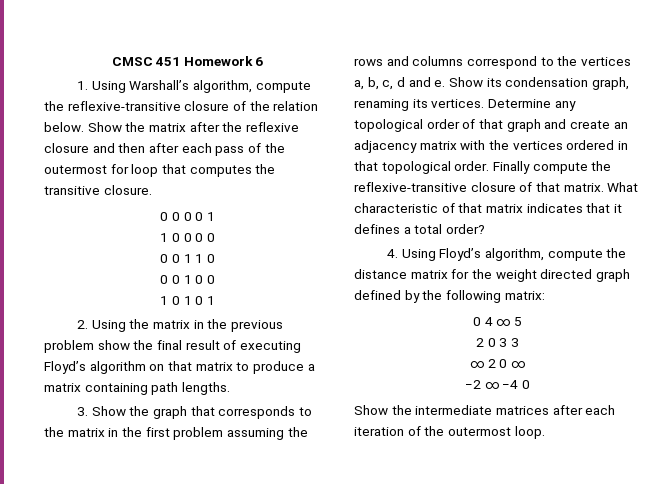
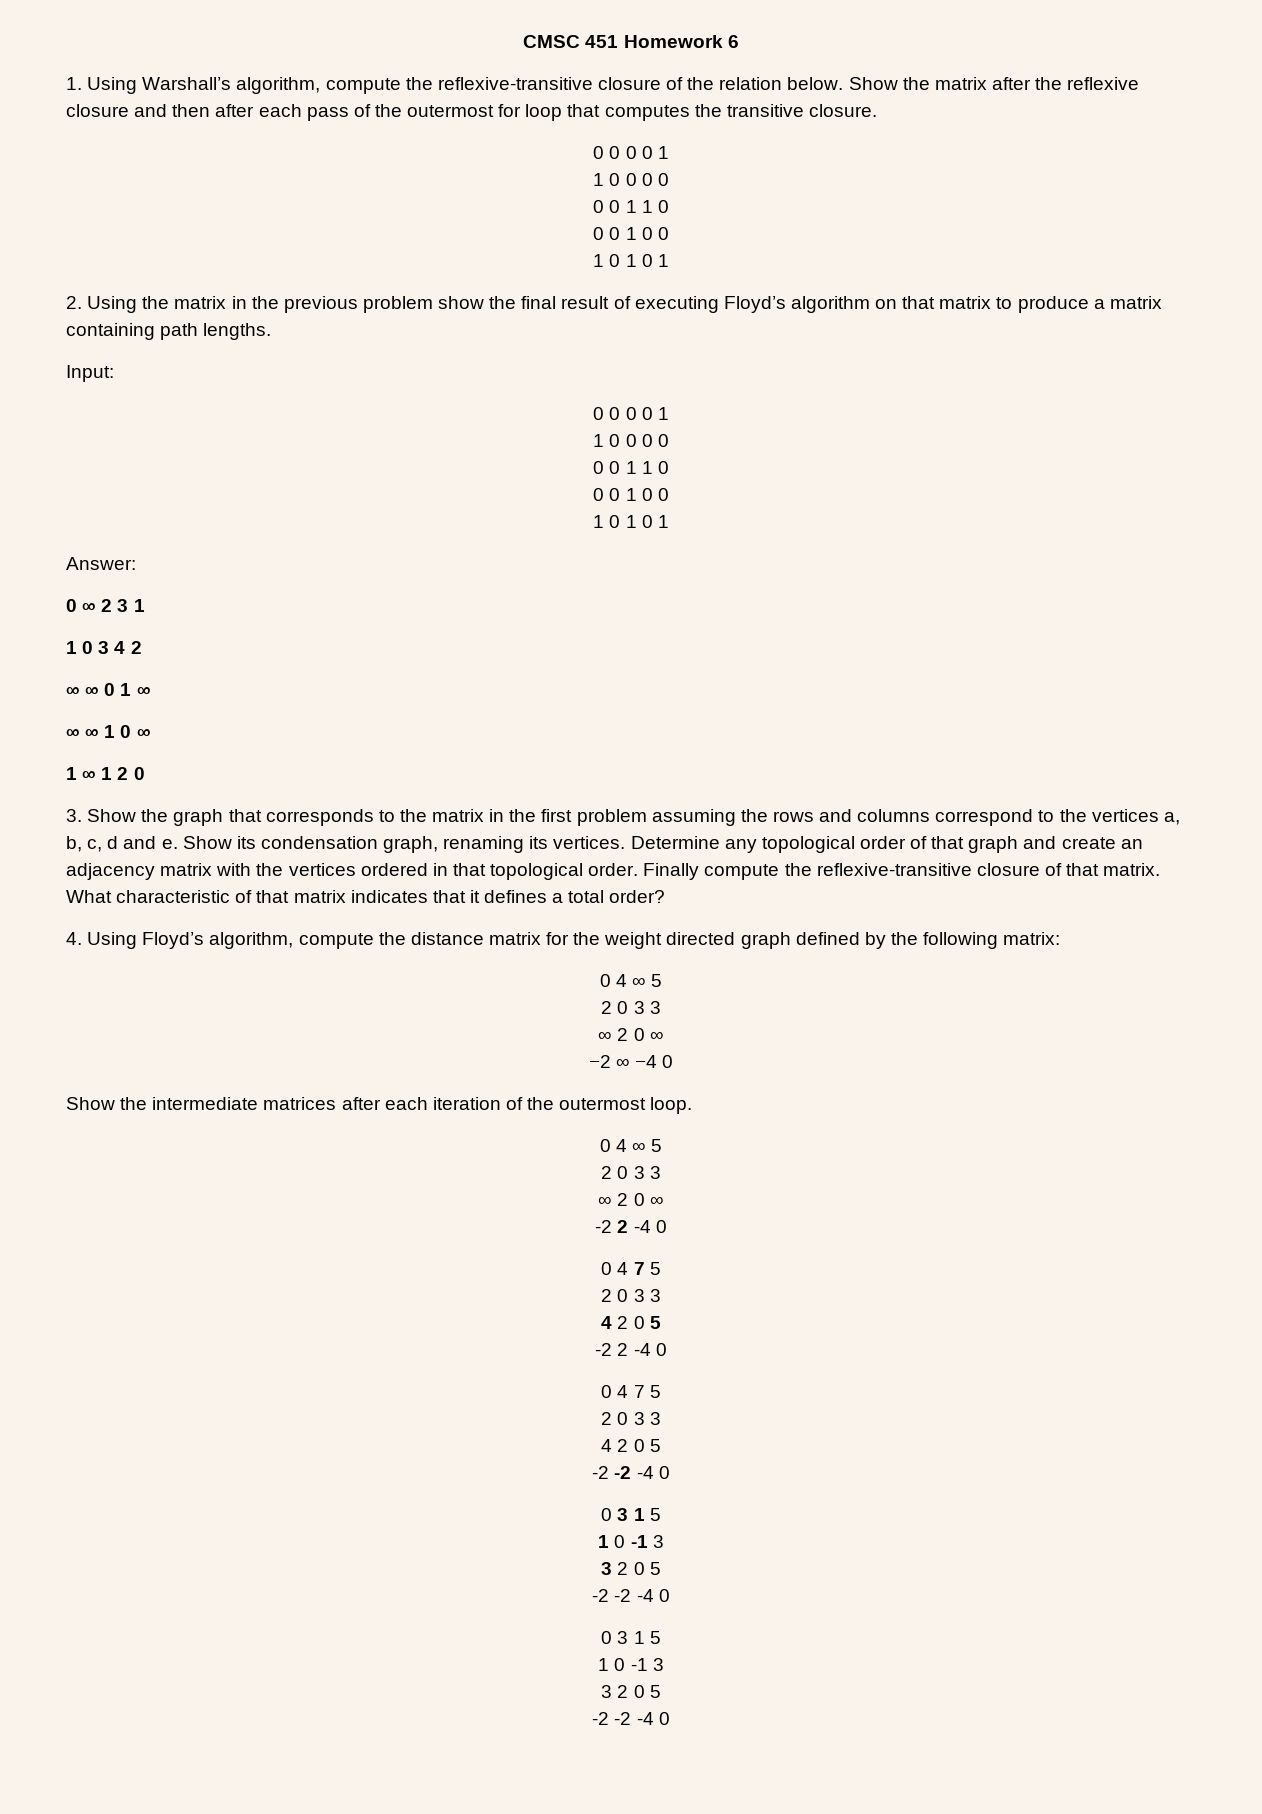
(230, 388) none -> [66,365,114,382] [593,407,669,420] [593,434,669,447] [593,461,669,474] [593,488,669,501] [593,515,669,528] [66,557,136,570] [66,599,145,612] [66,641,142,654] [66,683,151,696] [66,725,151,738] [66,767,145,780] // Input: // 0 0 0 0 1 // 1 0 0 0 0 // 0 0 1 1 0 // 0 0 1 0 0 // 1 0 1 0 1 // Answer: // 0 ∞ 2 3 1 // 1 0 3 4 2 // ∞ ∞ 0 1 ∞ // ∞ ∞ 1 0 ∞ // 1 ∞ 1 2 0
(545, 432) none -> [599,1139,663,1152] [601,1166,661,1179] [598,1193,664,1206] [595,1220,667,1233] [601,1262,661,1275] [601,1289,661,1302] [601,1316,661,1329] [595,1343,667,1356] [601,1385,661,1398] [601,1412,661,1425] [601,1439,661,1452] [592,1466,670,1479] [601,1508,661,1521] [598,1535,664,1548] [601,1562,661,1575] [592,1589,670,1602] [601,1631,661,1644] [598,1658,664,1671] [601,1685,661,1698] [592,1712,670,1725] // 0 4 ∞ 5 // 2 0 3 3 // ∞ 2 0 ∞ // -2 2 -4 0 // 0 4 7 5 // 2 0 3 3 // 4 2 0 5 // -2 2 -4 0 // 0 4 7 5 // 2 0 3 3 // 4 2 0 5 // -2 -2 -4 0 // 0 3 1 5 // 1 0 -1 3 // 3 2 0 5 // -2 -2 -4 0 // 0 3 1 5 // 1 0 -1 3 // 3 2 0 5 // -2 -2 -4 0

